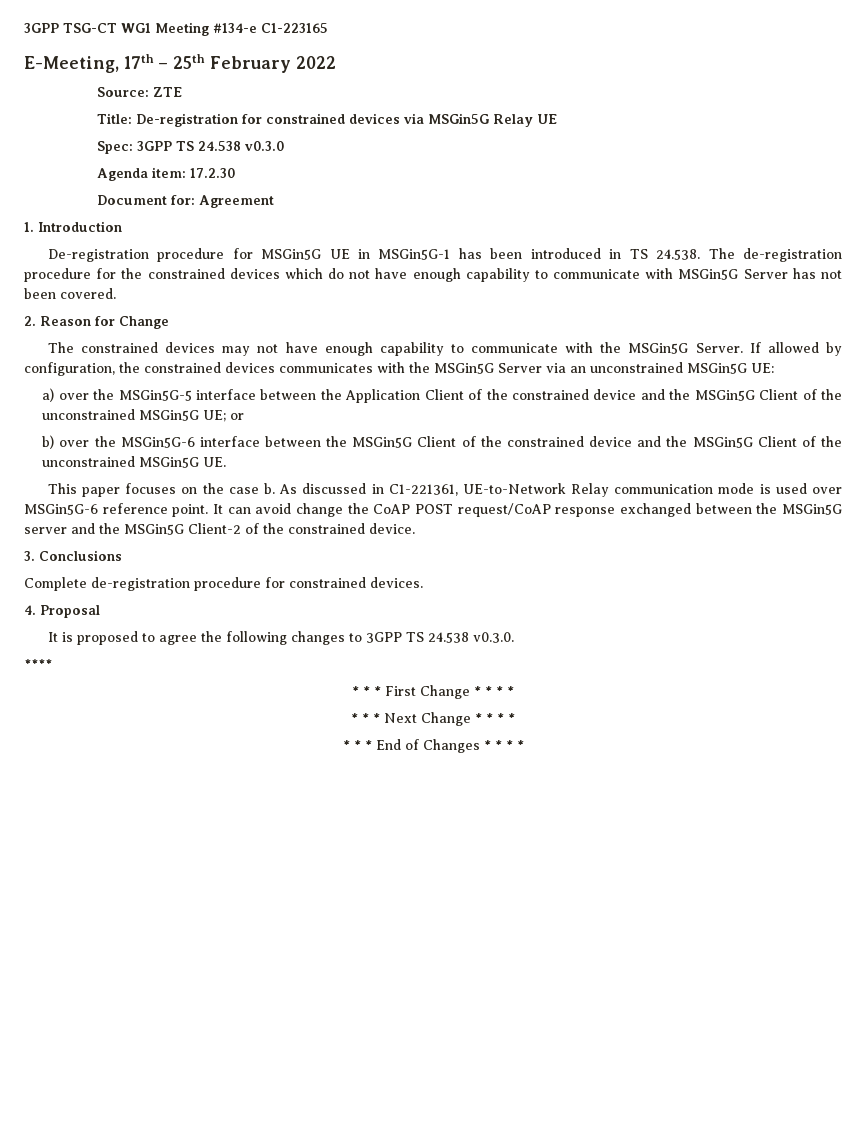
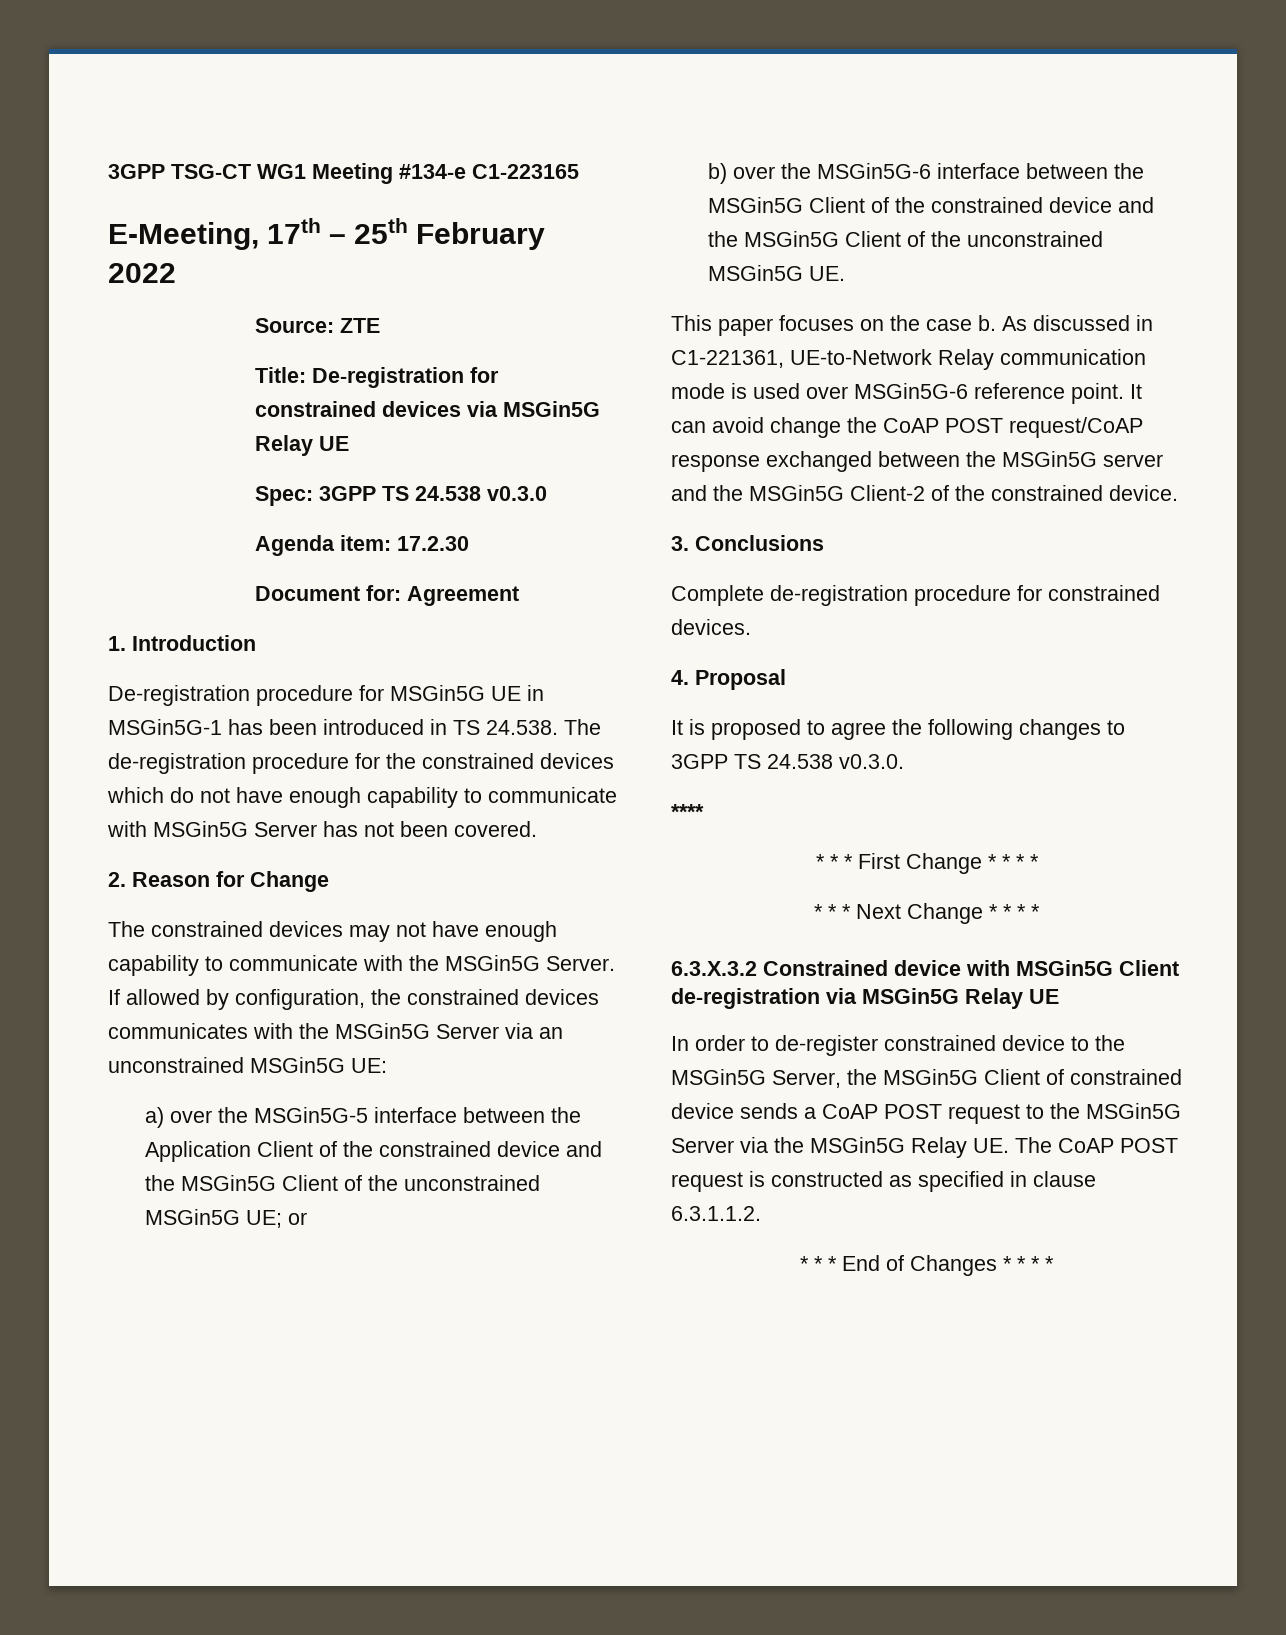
(515, 718) none -> [671,960,1179,976] [671,988,1059,1009] [671,1035,1125,1056] [671,1069,1182,1088] [671,1103,1181,1124] [671,1137,1178,1158] [671,1171,1096,1192] [671,1206,761,1221] // 6.3.X.3.2 Constrained device with MSGin5G Client de-registration via MSGin5G Relay UE // In order to de-register constrained device to the MSGin5G Server, the MSGin5G Client of constrained device sends a CoAP POST request to the MSGin5G Server via the MSGin5G Relay UE. The CoAP POST request is constructed as specified in clause 6.3.1.1.2.

